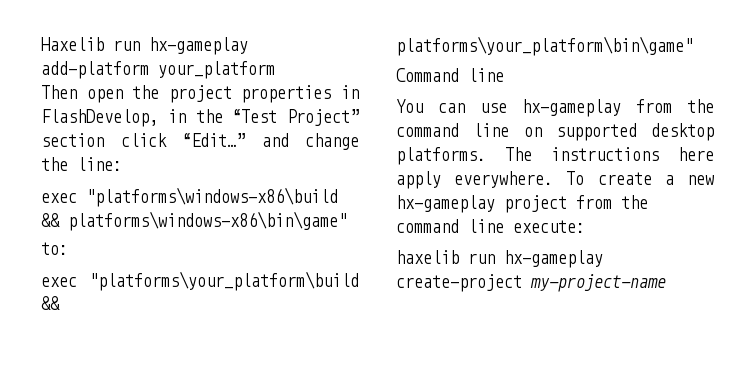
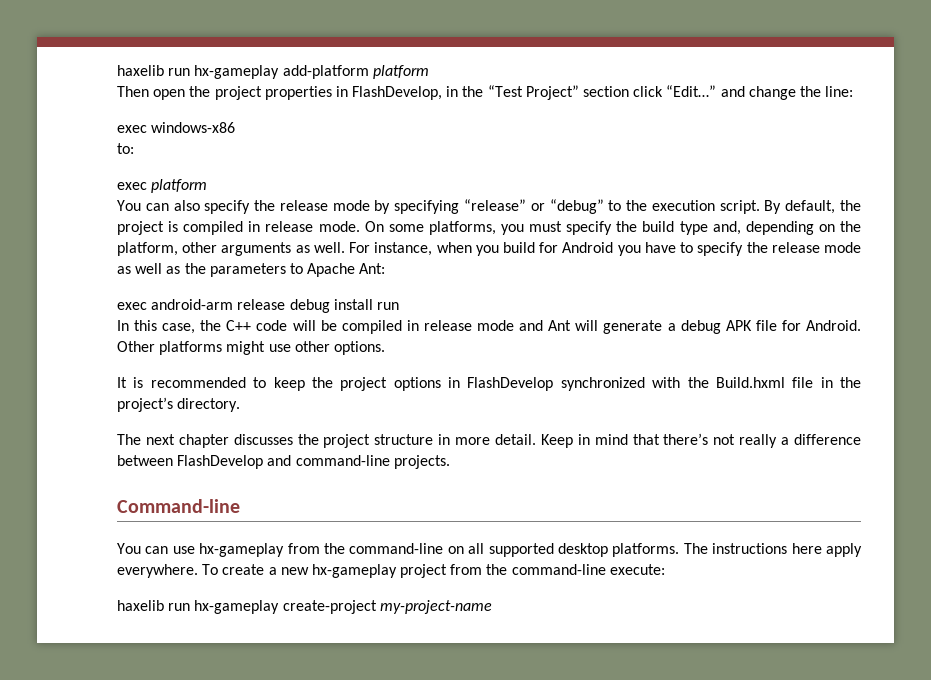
[41,37,104,51] Haxelib -> [117,65,164,76] haxelib
[158,61,275,79] your_platform -> [372,65,429,79] platform
[86,187,338,207] [41,211,347,231] "platforms\windows-x86\build && platforms\windows-x86\bin\game" -> [151,122,236,133] windows-x86
[89,271,359,291] [41,296,60,310] [396,36,693,56] [396,68,504,82] "platforms\your_platform\build && platforms\your_platform\bin\game" // Command line -> [151,179,208,193] [117,199,862,214] [117,221,861,235] [117,242,861,256] [117,263,386,277] [117,299,399,313] [117,320,861,334] [117,341,385,355] [117,377,861,391] [117,397,241,412] [117,433,862,448] [117,455,450,469] [117,499,240,513] platform // You can also specify the release mode by specifying “release” or “debug” to the execution script. By default, the project is compiled in release mode. On some platforms, you must specify the build type and, depending on the platform, other arguments as well. For instance, when you build for Android you have to specify the release mode as well as the parameters to Apache Ant: // exec android-arm release debug install run // In this case, the C++ code will be compiled in release mode and Ant will generate a debug APK file for Android. Other platforms might use other options. // It is recommended to keep the project options in FlashDevelop synchronized with the Build.hxml file in the project’s directory. // The next chapter discusses the project structure in more detail. Keep in mind that there’s not really a difference between FlashDevelop and command-line projects. // Command-line
[396,123,542,137] command line on -> [349,543,485,554] command-line on all
[396,219,504,233] command line -> [511,564,606,575] command-line

